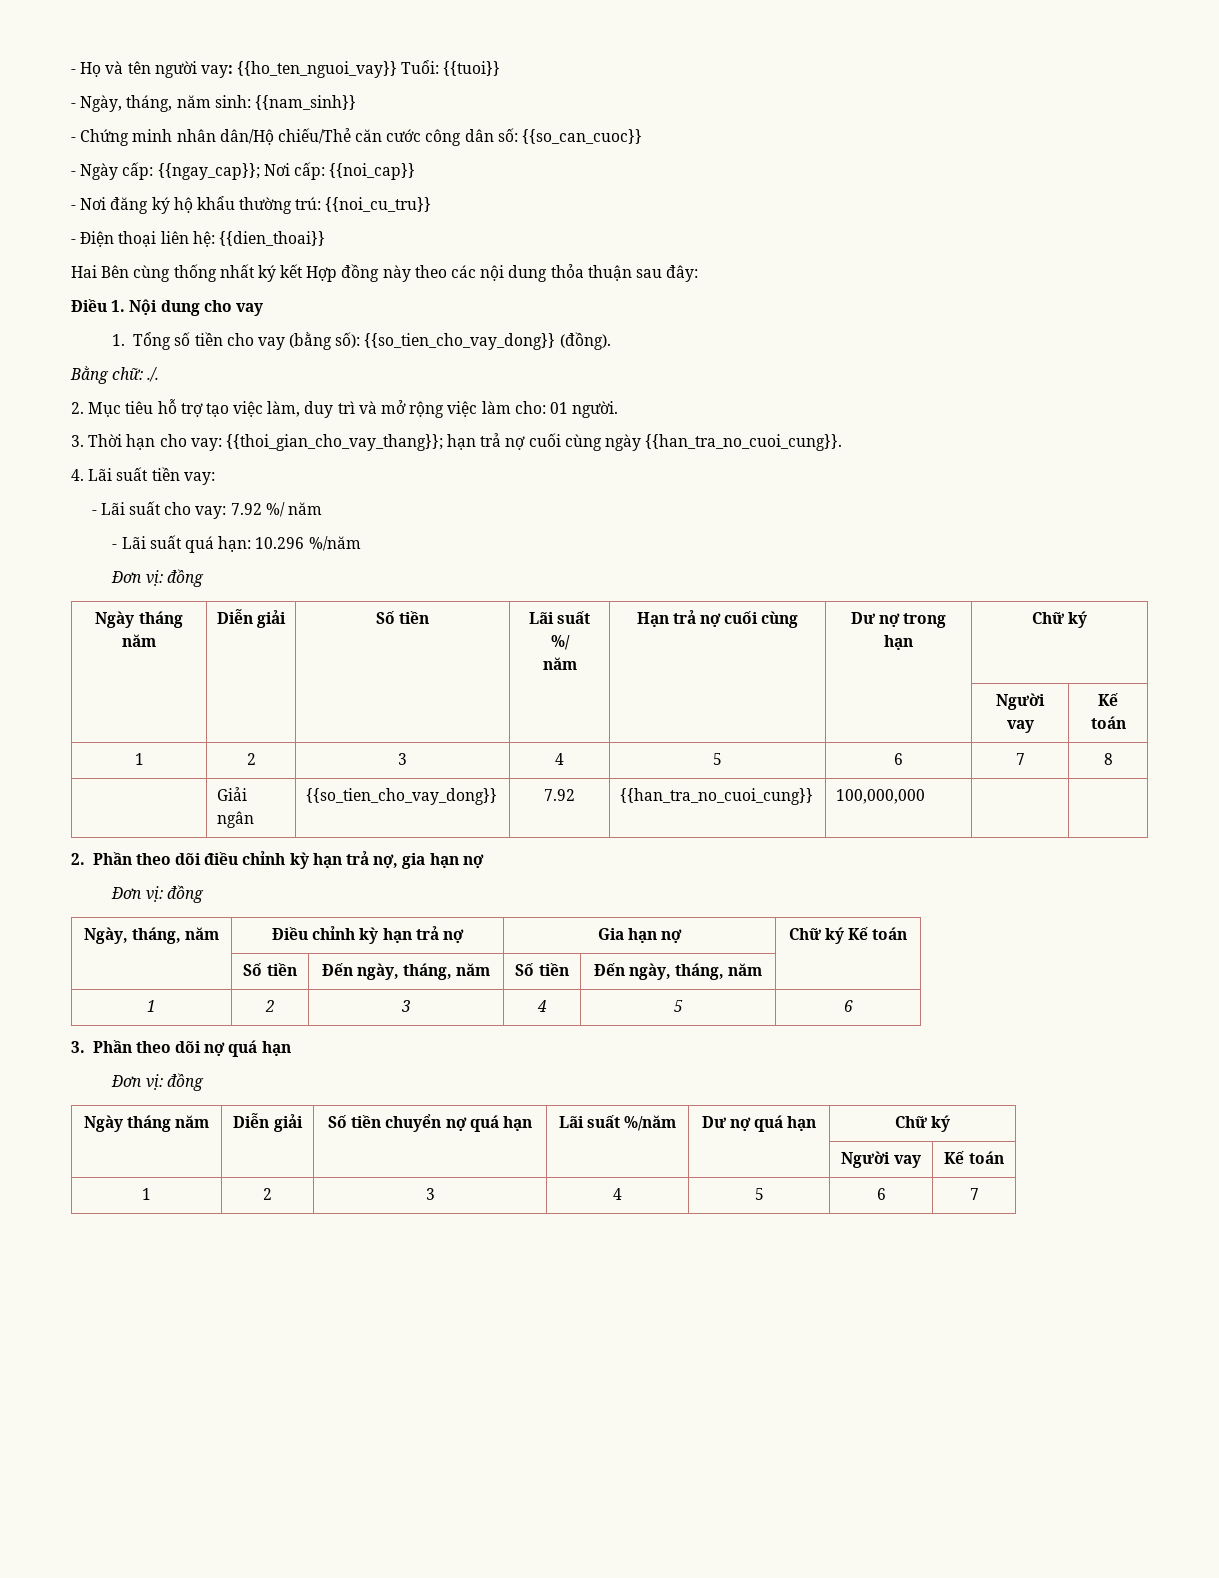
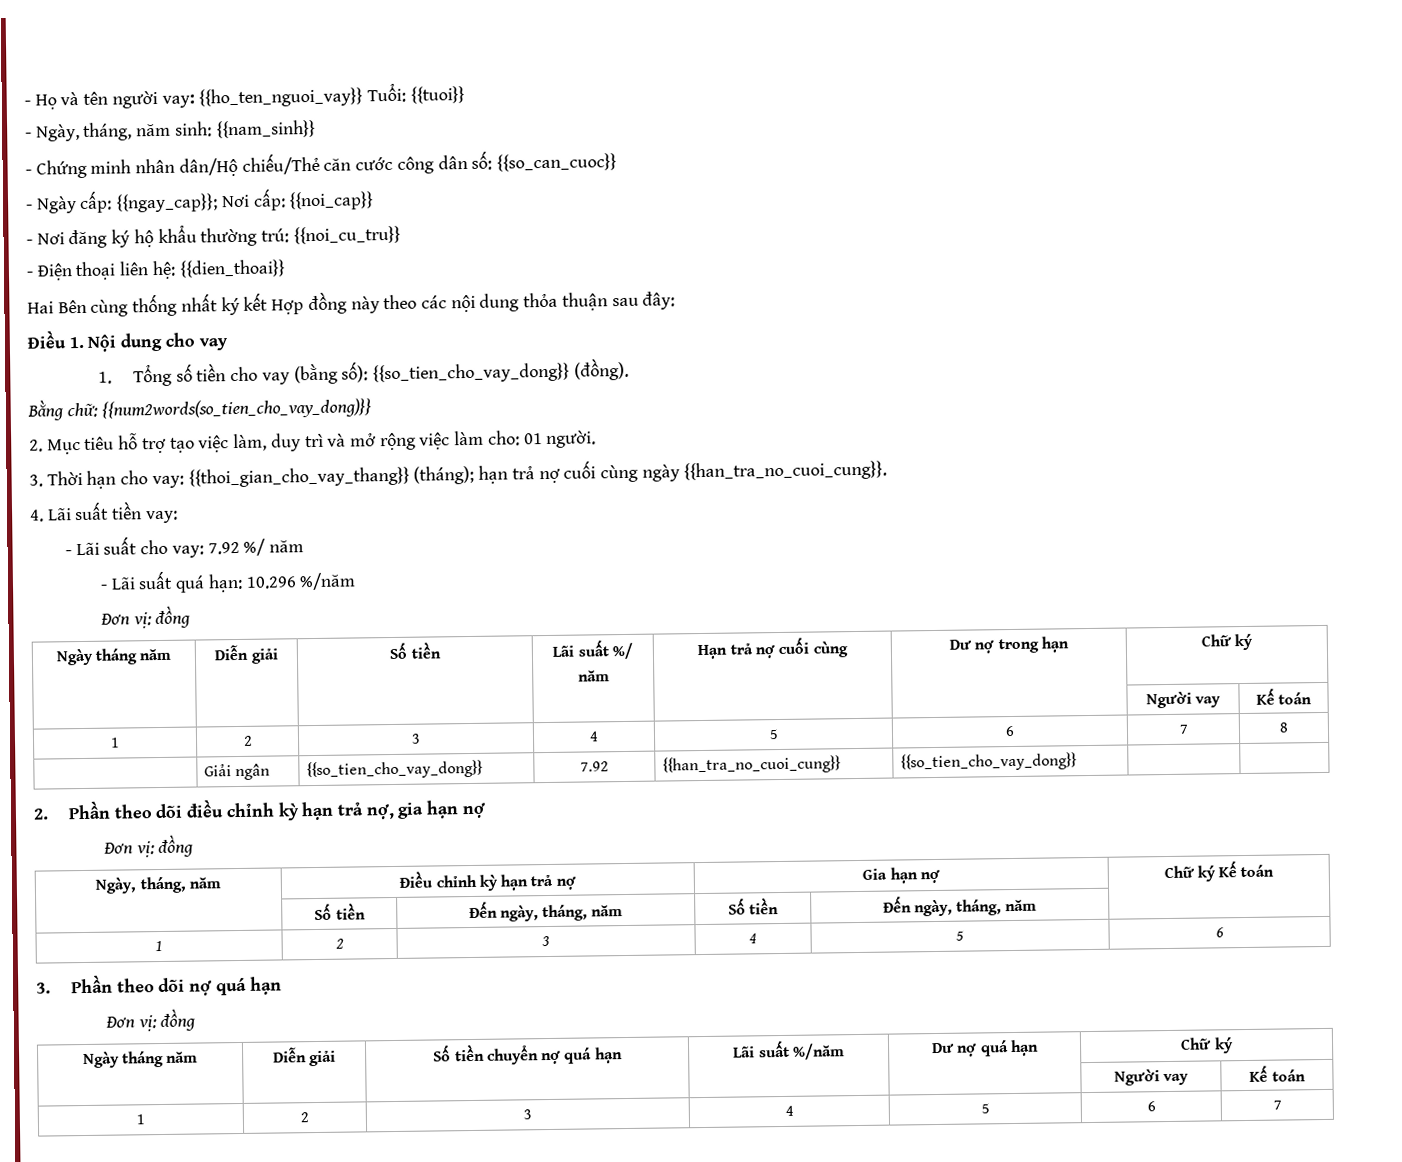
[147,367,160,382] ./. -> [101,398,373,420] {{num2words(so_tien_cho_vay_dong)}}
[225,434,443,451] {{thoi_gian_cho_vay_thang}}; -> [187,465,475,488] {{thoi_gian_cho_vay_thang}} (tháng);
[835,789,925,804] 100,000,000 -> [900,752,1078,772] {{so_tien_cho_vay_dong}}

